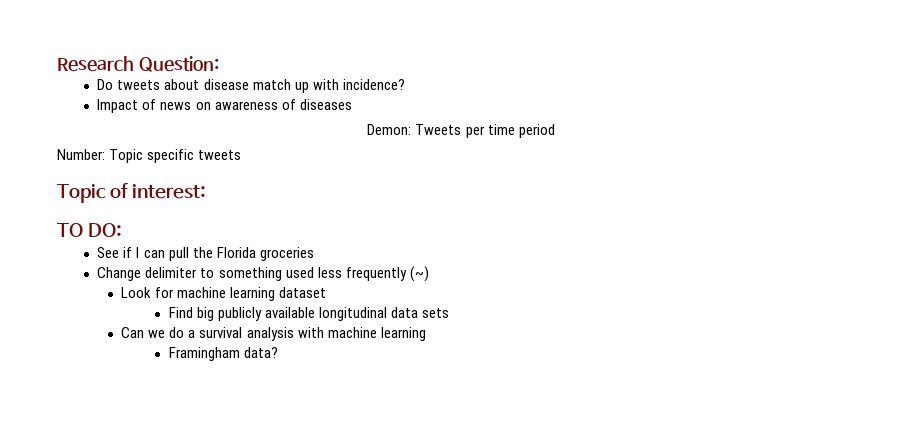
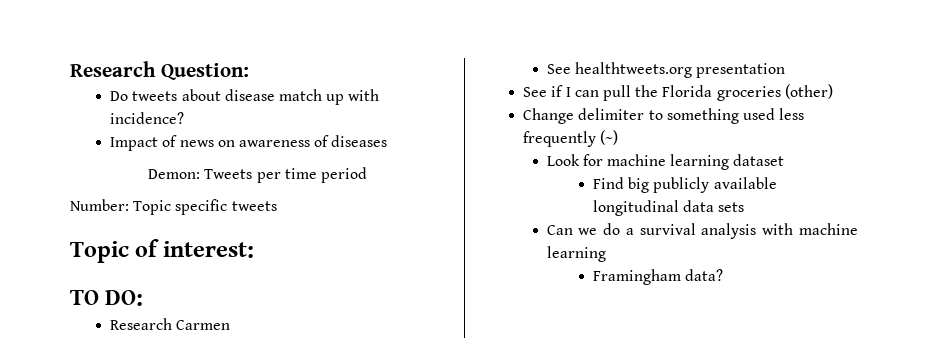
(122, 230) none -> [110,318,231,330] [546,62,785,78] // Research Carmen // See healthtweets.org presentation
(314, 254) none -> [784,84,833,99] (other)

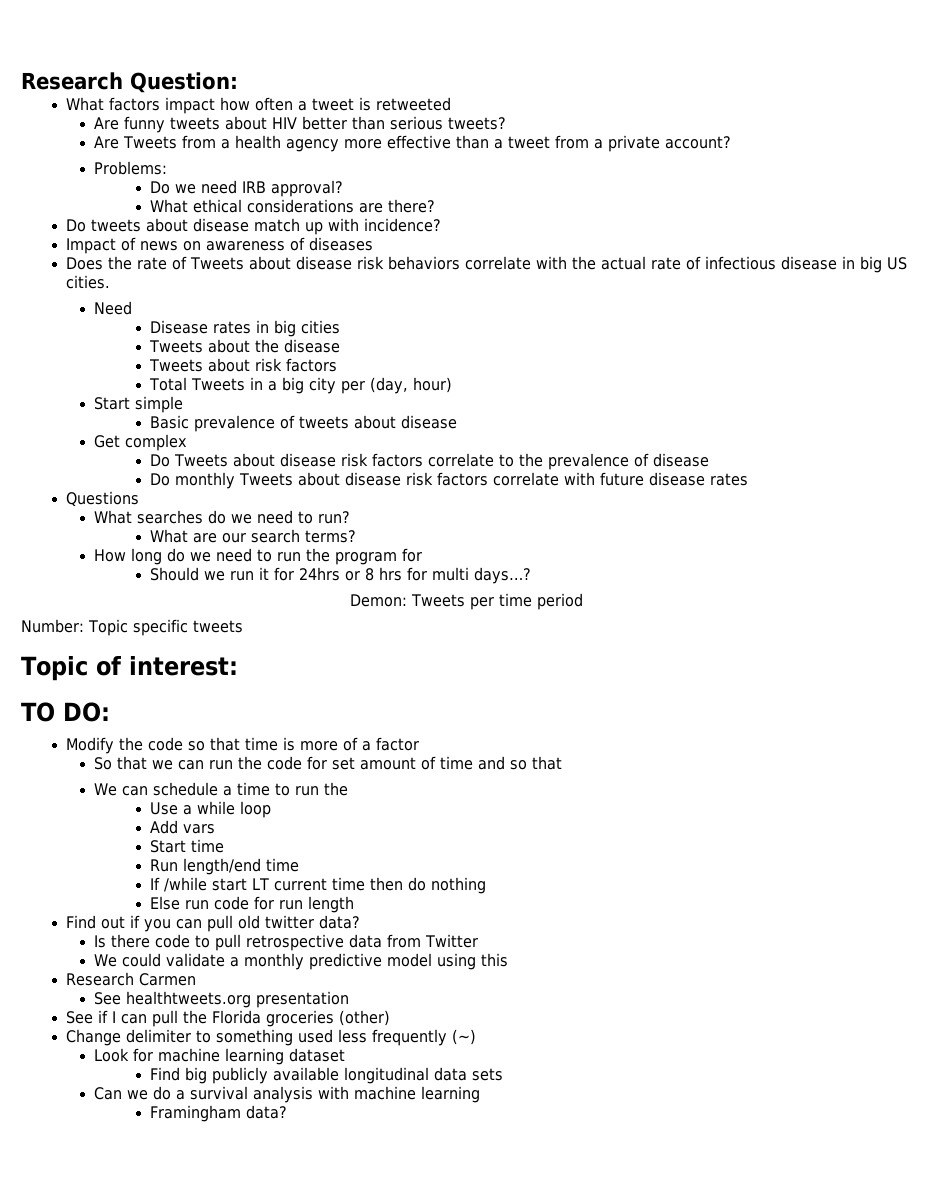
(249, 71) none -> [66,97,452,114] [94,116,507,133] [94,135,732,152] [94,161,168,175] [150,180,344,197] [150,199,436,213] // What factors impact how often a tweet is retweeted // Are funny tweets about HIV better than serious tweets? // Are Tweets from a health agency more effective than a tweet from a private account? // Problems: // Do we need IRB approval? // What ethical considerations are there?
(388, 141) none -> [66,256,908,273] [66,275,111,289] [94,301,133,315] [150,320,341,337] [149,339,340,353] [149,358,337,372] [149,377,452,394] [94,396,184,413] [150,415,458,432] [94,434,188,451] [150,453,709,470] [150,472,748,489] [66,491,140,507] [94,510,351,524] [150,529,357,543] [94,548,423,565] [150,567,532,584] // Does the rate of Tweets about disease risk behaviors correlate with the actual rate of infectious disease in big US cities. // Need // Disease rates in big cities // Tweets about the disease // Tweets about risk factors // Total Tweets in a big city per (day, hour) // Start simple // Basic prevalence of tweets about disease // Get complex // Do Tweets about disease risk factors correlate to the prevalence of disease // Do monthly Tweets about disease risk factors correlate with future disease rates // Questions // What searches do we need to run? // What are our search terms? // How long do we need to run the program for // Should we run it for 24hrs or 8 hrs for multi days…?
(144, 298) none -> [66,737,420,754] [94,756,563,770] [94,782,349,796] [150,801,272,818] [150,820,216,834] [150,839,225,853] [150,858,300,875] [150,877,487,894] [150,896,355,913] [66,915,361,932] [94,934,479,951] [94,953,509,970] // Modify the code so that time is more of a factor // So that we can run the code for set amount of time and so that // We can schedule a time to run the // Use a while loop // Add vars // Start time // Run length/end time // If /while start LT current time then do nothing // Else run code for run length // Find out if you can pull old twitter data? // Is there code to pull retrospective data from Twitter // We could validate a monthly predictive model using this

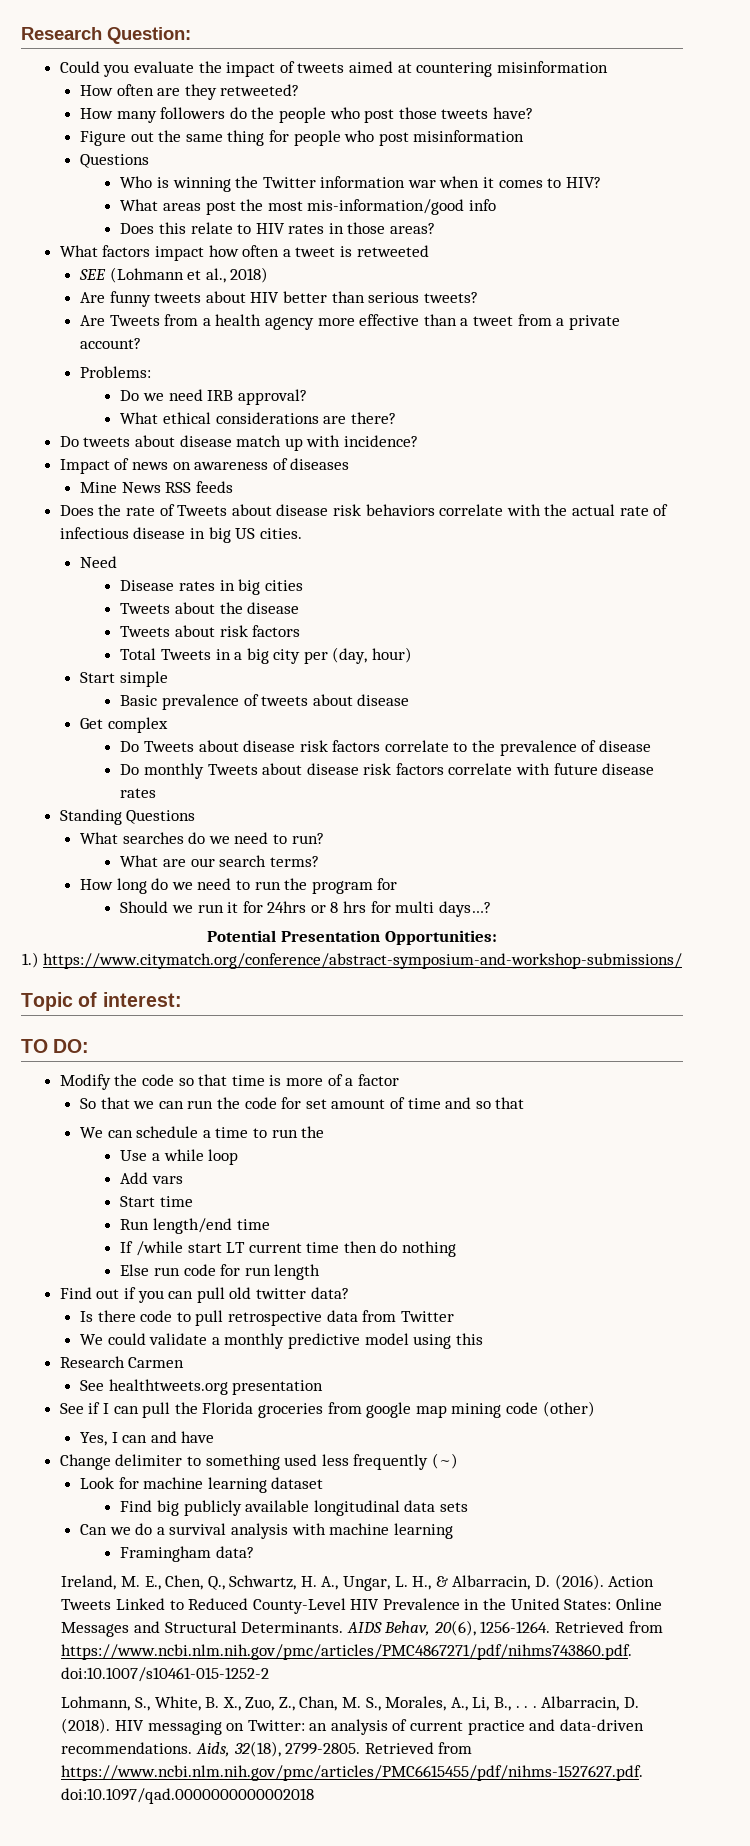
(238, 82) none -> [59,61,608,77] [80,84,300,100] [80,107,533,123] [80,130,525,146] [80,154,150,168] [120,176,601,192] [120,199,496,215] [120,222,436,234] // Could you evaluate the impact of tweets aimed at countering misinformation // How often are they retweeted? // How many followers do the people who post those tweets have? // Figure out the same thing for people who post misinformation // Questions // Who is winning the Twitter information war when it comes to HIV? // What areas post the most mis-information/good info // Does this relate to HIV rates in those areas?
(452, 104) none -> [79,267,269,283] // SEE (Lohmann et al., 2018)
(374, 244) none -> [80,481,233,493] // Mine News RSS feeds
(748, 479) none -> [59,809,122,825] Standing
[350,593,583,610] [21,619,243,636] Demon: Tweets per time period // Number: Topic specific tweets -> [207,930,497,945] [21,952,683,969] Potential Presentation Opportunities: // 1.) https://www.citymatch.org/conference/abstract-symposium-and-workshop-submissions/
[339,1010,391,1026] (other) -> [327,1401,595,1418] [80,1431,215,1446] from google map mining code (other) // Yes, I can and have
(288, 1112) none -> [61,1574,655,1591] [61,1598,662,1614] [61,1620,663,1637] [61,1644,633,1660] [61,1667,270,1682] [61,1696,639,1711] [61,1718,644,1735] [61,1741,473,1757] [61,1765,644,1781] [61,1788,315,1804] // Ireland, M. E., Chen, Q., Schwartz, H. A., Ungar, L. H., & Albarracin, D. (2016). Action Tweets Linked to Reduced County-Level HIV Prevalence in the United States: Online Messages and Structural Determinants. AIDS Behav, 20(6), 1256-1264. Retrieved from https://www.ncbi.nlm.nih.gov/pmc/articles/PMC4867271/pdf/nihms743860.pdf. doi:10.1007/s10461-015-1252-2 // Lohmann, S., White, B. X., Zuo, Z., Chan, M. S., Morales, A., Li, B., . . . Albarracin, D. (2018). HIV messaging on Twitter: an analysis of current practice and data-driven recommendations. Aids, 32(18), 2799-2805. Retrieved from https://www.ncbi.nlm.nih.gov/pmc/articles/PMC6615455/pdf/nihms-1527627.pdf. doi:10.1097/qad.0000000000002018

